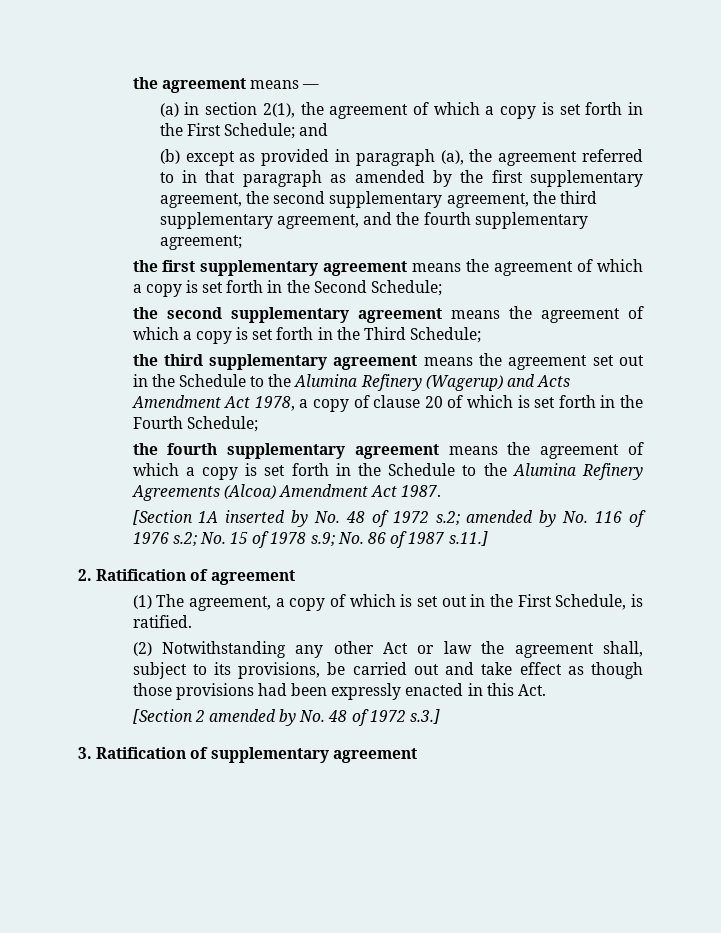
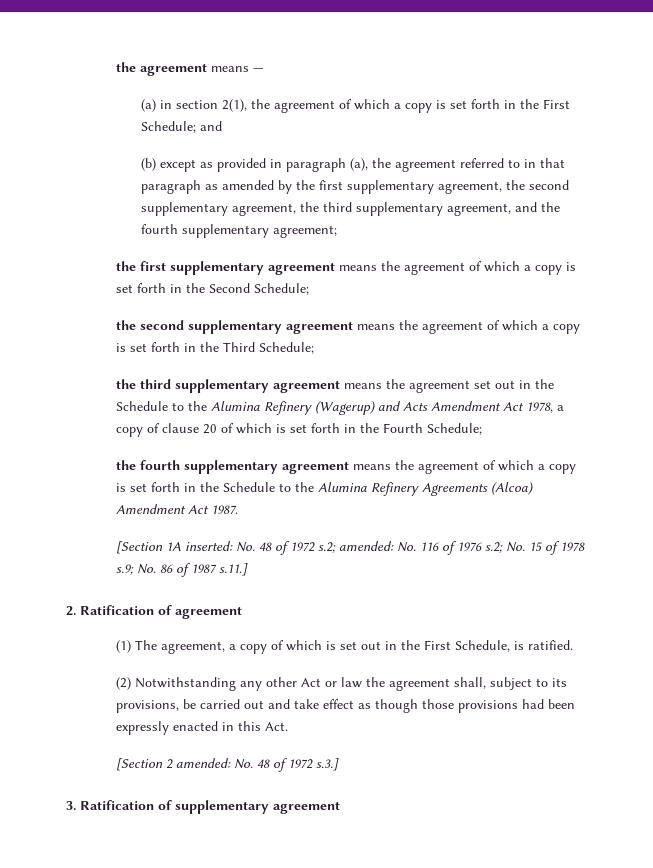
[225,510,309,527] inserted by -> [185,541,234,551] inserted:
[466,510,557,527] amended by -> [339,541,395,551] amended:
[208,709,297,726] amended by -> [176,758,232,768] amended:

